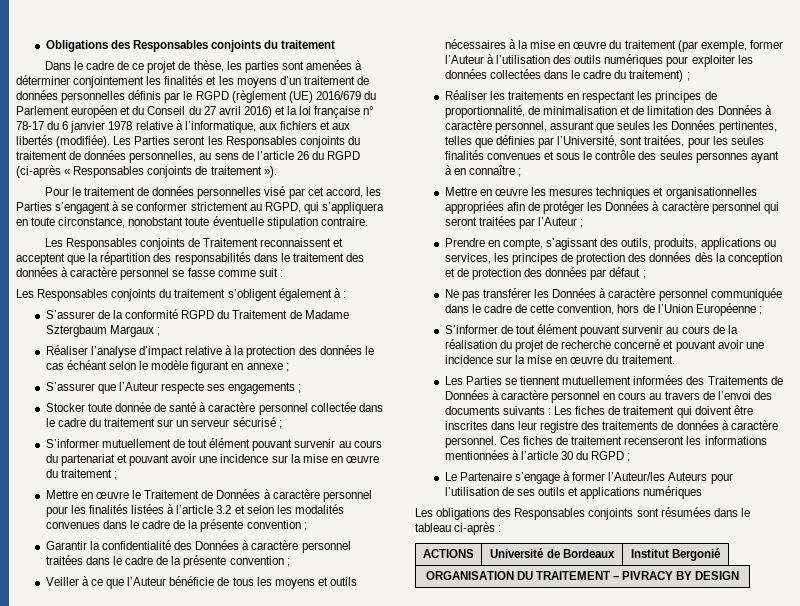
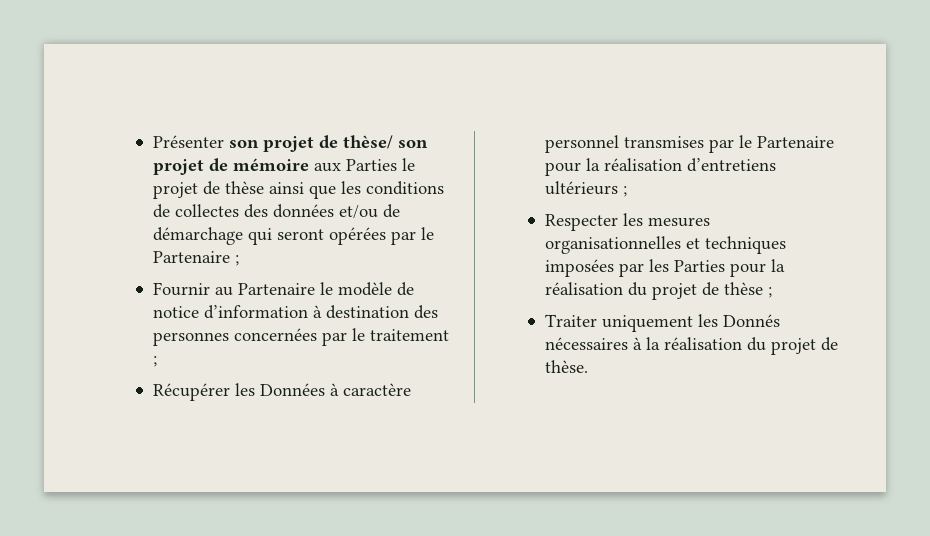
[45,40,336,52] [44,60,363,73] [16,75,369,88] [16,90,376,103] [16,105,375,118] [16,120,351,133] [16,135,360,148] [16,150,361,163] [16,165,277,178] [44,186,381,199] [16,201,384,214] [16,216,368,229] [44,238,344,250] [16,252,364,265] [16,267,283,280] [16,288,346,301] [45,309,349,319] [45,325,161,337] [45,345,374,358] [45,360,289,373] [45,382,302,394] [45,402,383,415] [45,417,282,429] [45,438,382,451] [45,454,379,466] [45,469,118,480] [45,489,372,502] [45,504,344,517] [45,519,307,532] [45,540,351,553] [45,555,290,568] [45,576,357,589] [444,39,783,52] [444,54,753,67] [444,69,690,82] [444,90,717,103] [444,105,772,118] [444,120,777,133] [444,135,764,148] [444,150,779,163] [444,165,522,177] [444,187,757,199] [444,201,779,214] [444,216,584,229] [444,238,776,250] [444,252,782,265] [444,267,646,280] [444,288,782,301] [444,303,762,316] [444,324,738,337] [444,339,764,352] [444,355,675,364] [444,375,783,385] [444,390,772,403] [444,405,753,418] [444,420,778,433] [444,436,767,448] [444,450,631,462] [444,471,733,484] [444,486,703,499] [415,507,750,520] [415,522,502,535] [423,549,474,558] [490,548,615,558] [630,548,721,561] [425,571,740,580] Obligations des Responsables conjoints du traitement // Dans le cadre de ce projet de thèse, les parties sont amenées à déterminer conjointement les finalités et les moyens d’un traitement de données personnelles définis par le RGPD (règlement (UE) 2016/679 du Parlement européen et du Conseil du 27 avril 2016) et la loi française n° 78-17 du 6 janvier 1978 relative à l’informatique, aux fichiers et aux libertés (modifiée). Les Parties seront les Responsables conjoints du traitement de données personnelles, au sens de l’article 26 du RGPD (ci-après « Responsables conjoints de traitement »). // Pour le traitement de données personnelles visé par cet accord, les Parties s’engagent à se conformer strictement au RGPD, qui s’appliquera en toute circonstance, nonobstant toute éventuelle stipulation contraire. // Les Responsables conjoints de Traitement reconnaissent et acceptent que la répartition des responsabilités dans le traitement des données à caractère personnel se fasse comme suit : // Les Responsables conjoints du traitement s’obligent également à : // S’assurer de la conformité RGPD du Traitement de Madame Sztergbaum Margaux ; // Réaliser l’analyse d’impact relative à la protection des données le cas échéant selon le modèle figurant en annexe ; // S’assurer que l’Auteur respecte ses engagements ; // Stocker toute donnée de santé à caractère personnel collectée dans le cadre du traitement sur un serveur sécurisé ; // S’informer mutuellement de tout élément pouvant survenir au cours du partenariat et pouvant avoir une incidence sur la mise en œuvre du traitement ; // Mettre en œuvre le Traitement de Données à caractère personnel pour les finalités listées à l’article 3.2 et selon les modalités convenues dans le cadre de la présente convention ; // Garantir la confidentialité des Données à caractère personnel traitées dans le cadre de la présente convention ; // Veiller à ce que l’Auteur bénéficie de tous les moyens et outils nécessaires à la mise en œuvre du traitement (par exemple, former l’Auteur à l’utilisation des outils numériques pour exploiter les données collectées dans le cadre du traitement) ; // Réaliser les traitements en respectant les principes de proportionnalité, de minimalisation et de limitation des Données à caractère personnel, assurant que seules les Données pertinentes, telles que définies par l’Université, sont traitées, pour les seules finalités convenues et sous le contrôle des seules personnes ayant à en connaître ; // Mettre en œuvre les mesures techniques et organisationnelles appropriées afin de protéger les Données à caractère personnel qui seront traitées par l’Auteur ; // Prendre en compte, s’agissant des outils, produits, applications ou services, les principes de protection des données dès la conception et de protection des données par défaut ; // Ne pas transférer les Données à caractère personnel communiquée dans le cadre de cette convention, hors de l’Union Européenne ; // S’informer de tout élément pouvant survenir au cours de la réalisation du projet de recherche concerné et pouvant avoir une incidence sur la mise en œuvre du traitement. // Les Parties se tiennent mutuellement informées des Traitements de Données à caractère personnel en cours au travers de l’envoi des documents suivants : Les fiches de traitement qui doivent être inscrites dans leur registre des traitements de données à caractère personnel. Ces fiches de traitement recenseront les informations mentionnées à l’article 30 du RGPD ; // Le Partenaire s’engage à former l’Auteur/les Auteurs pour l’utilisation de ses outils et applications numériques // Les obligations des Responsables conjoints sont résumées dans le tableau ci-après : // ACTIONS | Université de Bordeaux | Institut Bergonié // ORGANISATION DU TRAITEMENT – PIVRACY BY DESIGN -> [152,135,428,152] [152,158,415,175] [152,181,444,199] [152,204,400,219] [152,227,434,245] [152,251,239,266] [152,282,414,296] [152,305,438,319] [152,328,449,346] [152,356,157,367] [152,383,411,401] [544,135,834,153] [544,158,776,176] [544,181,627,197] [544,213,710,231] [544,236,786,254] [544,259,785,277] [544,282,772,300] [544,314,780,332] [544,337,838,355] [544,360,588,373] Présenter son projet de thèse/ son projet de mémoire aux Parties le projet de thèse ainsi que les conditions de collectes des données et/ou de démarchage qui seront opérées par le Partenaire ; // Fournir au Partenaire le modèle de notice d’information à destination des personnes concernées par le traitement ; // Récupérer les Données à caractère personnel transmises par le Partenaire pour la réalisation d’entretiens ultérieurs ; // Respecter les mesures organisationnelles et techniques imposées par les Parties pour la réalisation du projet de thèse ; // Traiter uniquement les Donnés nécessaires à la réalisation du projet de thèse.

